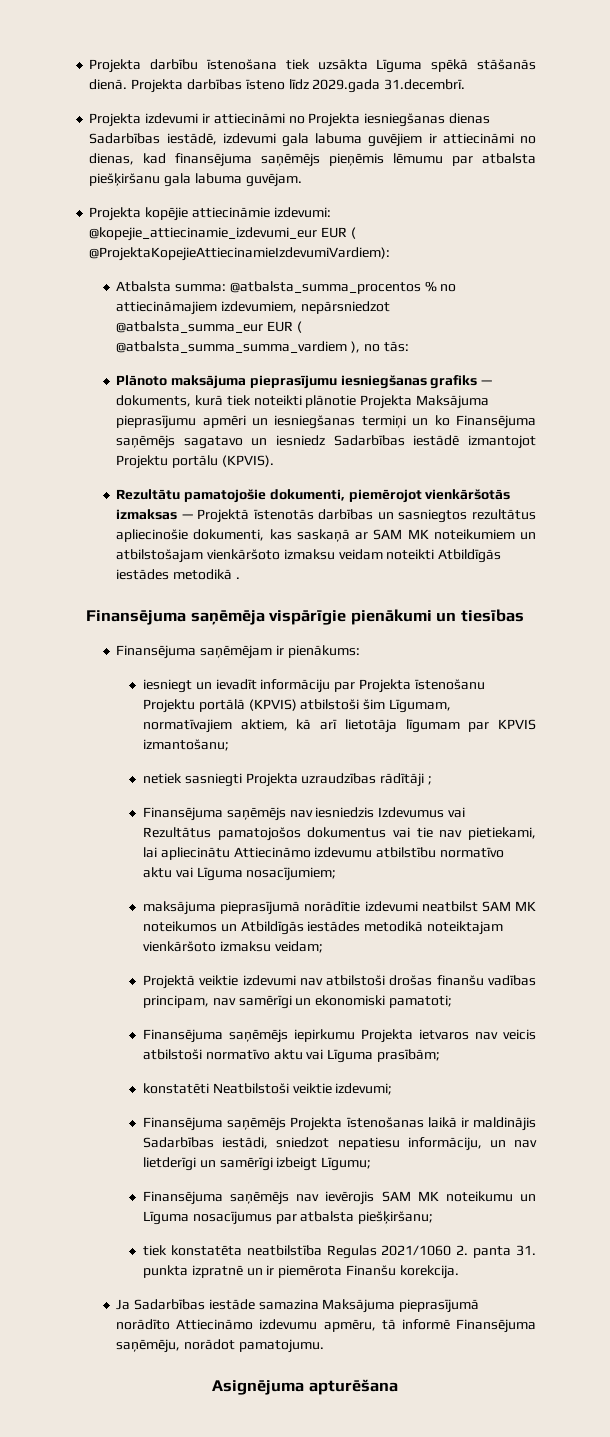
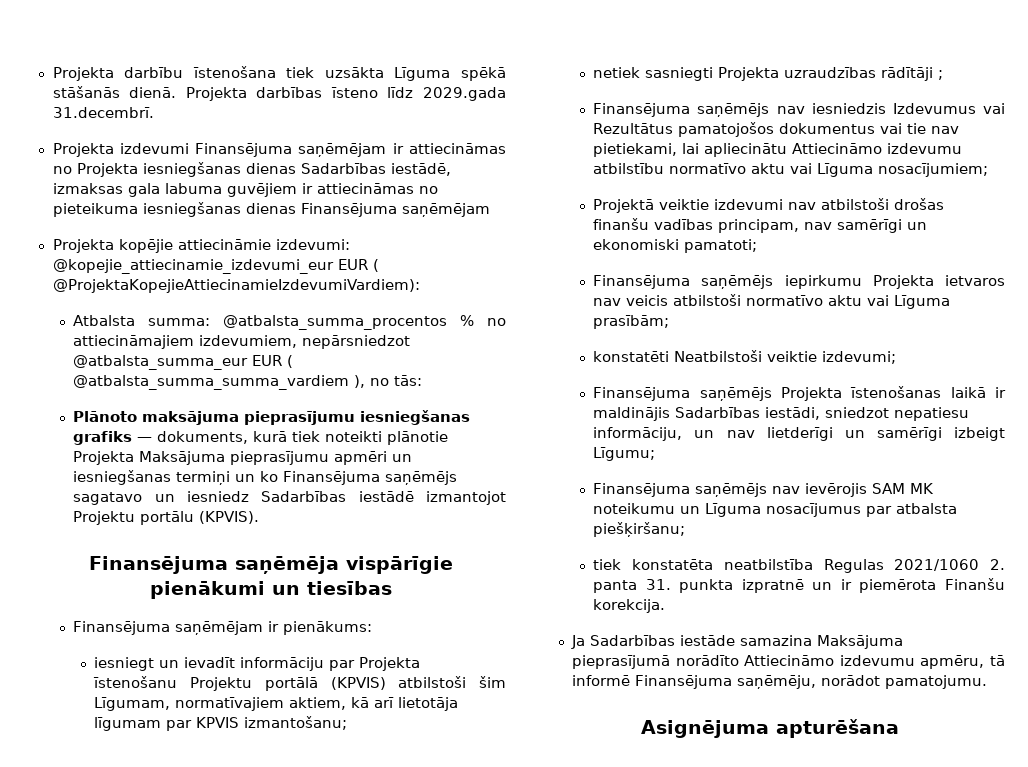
[201,113,285,124] ir attiecināmi -> [195,143,507,157] Finansējuma saņēmējam ir attiecināmas
[222,133,276,144] izdevumi -> [52,183,123,194] izmaksas
[442,133,536,144] [89,153,536,167] [89,173,302,187] attiecināmi no dienas, kad finansējuma saņēmējs pieņēmis lēmumu par atbalsta piešķiršanu gala labuma guvējam. -> [316,183,438,194] [52,202,491,217] attiecināmas no pieteikuma iesniegšanas dienas Finansējuma saņēmējam
[116,489,511,503] [116,509,536,523] [116,529,537,542] [116,549,502,563] [116,569,240,580] // Rezultātu pamatojošie dokumenti, piemērojot vienkāršotās izmaksas — Projektā īstenotās darbības un sasniegtos rezultātus apliecinošie dokumenti, kas saskaņā ar SAM MK noteikumiem un atbilstošajam vienkāršoto izmaksu veidam noteikti Atbildīgās iestādes metodikā . -> (260, 517) none
[143,901,536,915] [143,921,503,935] [143,941,323,953] // maksājuma pieprasījumā norādītie izdevumi neatbilst SAM MK noteikumos un Atbildīgās iestādes metodikā noteiktajam vienkāršoto izmaksu veidam; -> (989, 170) none

